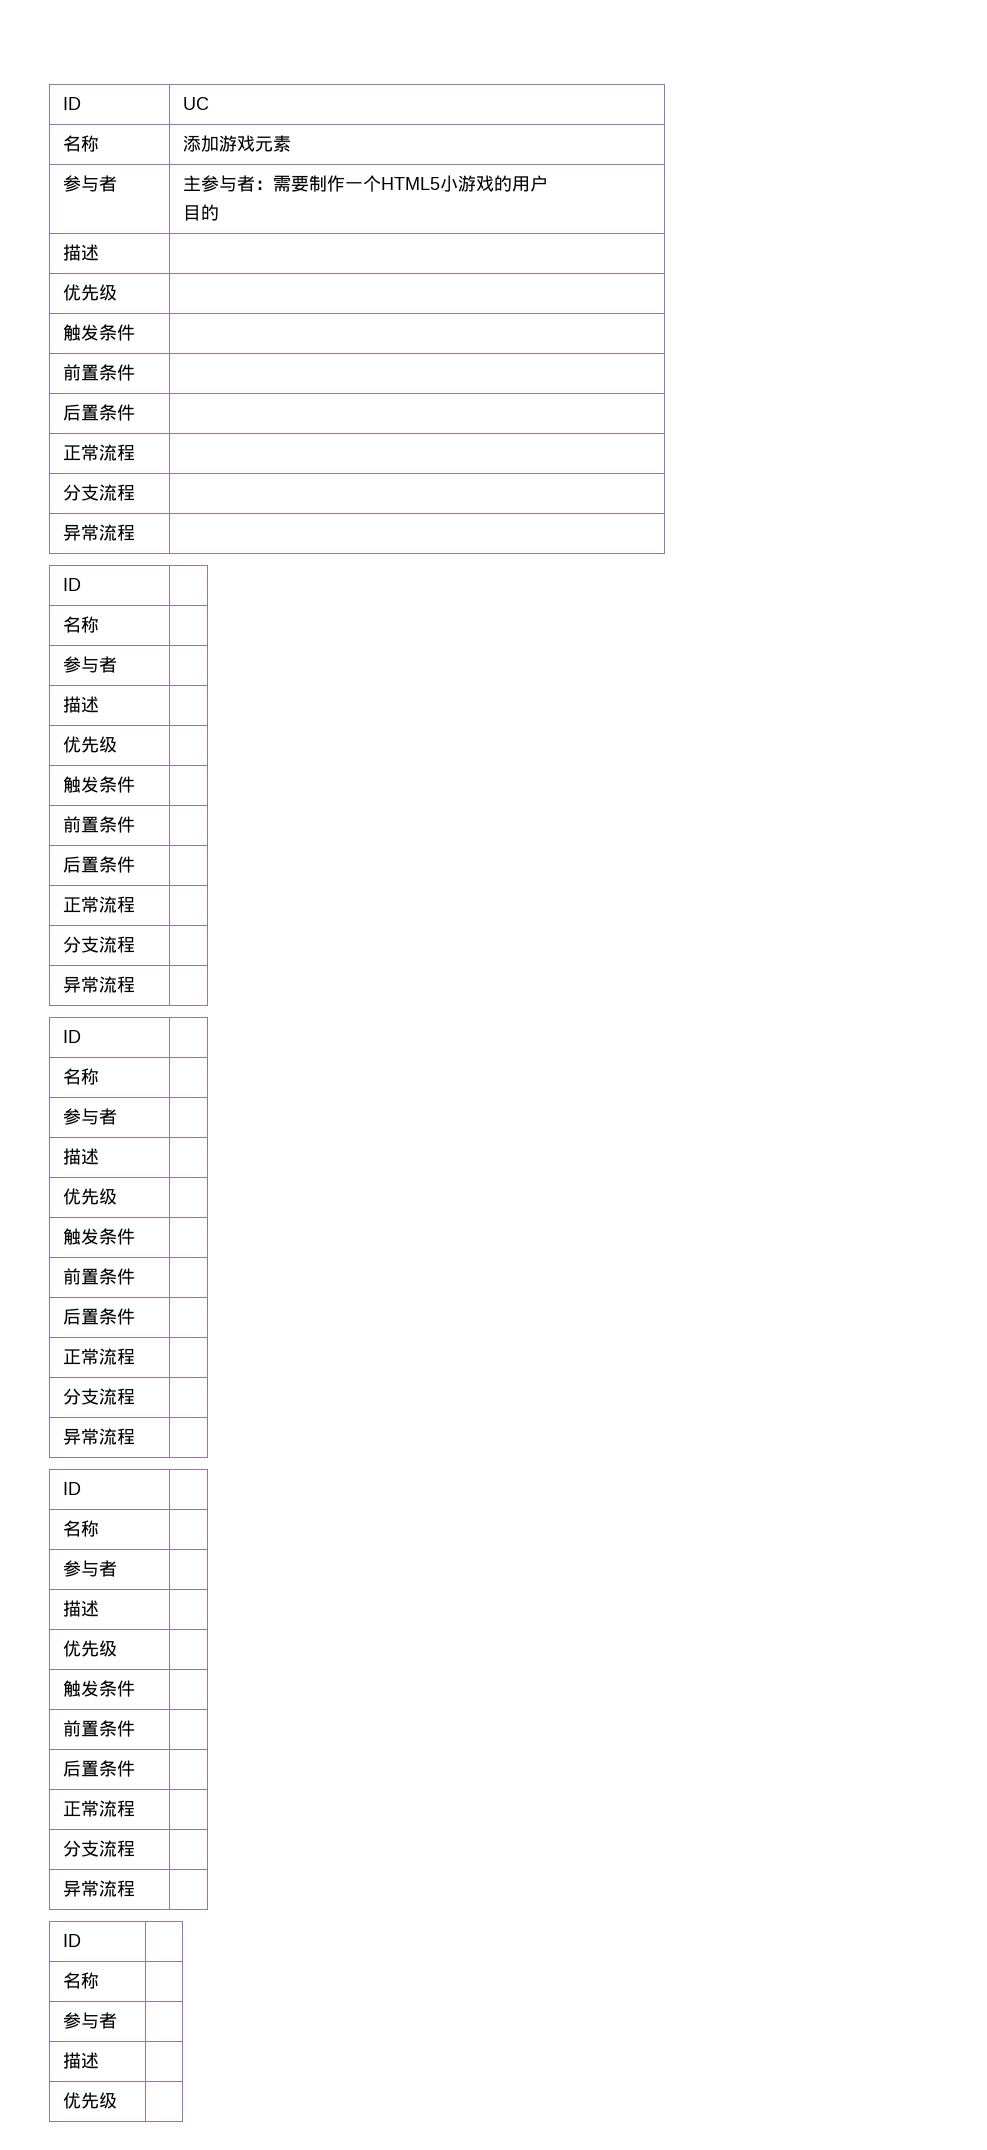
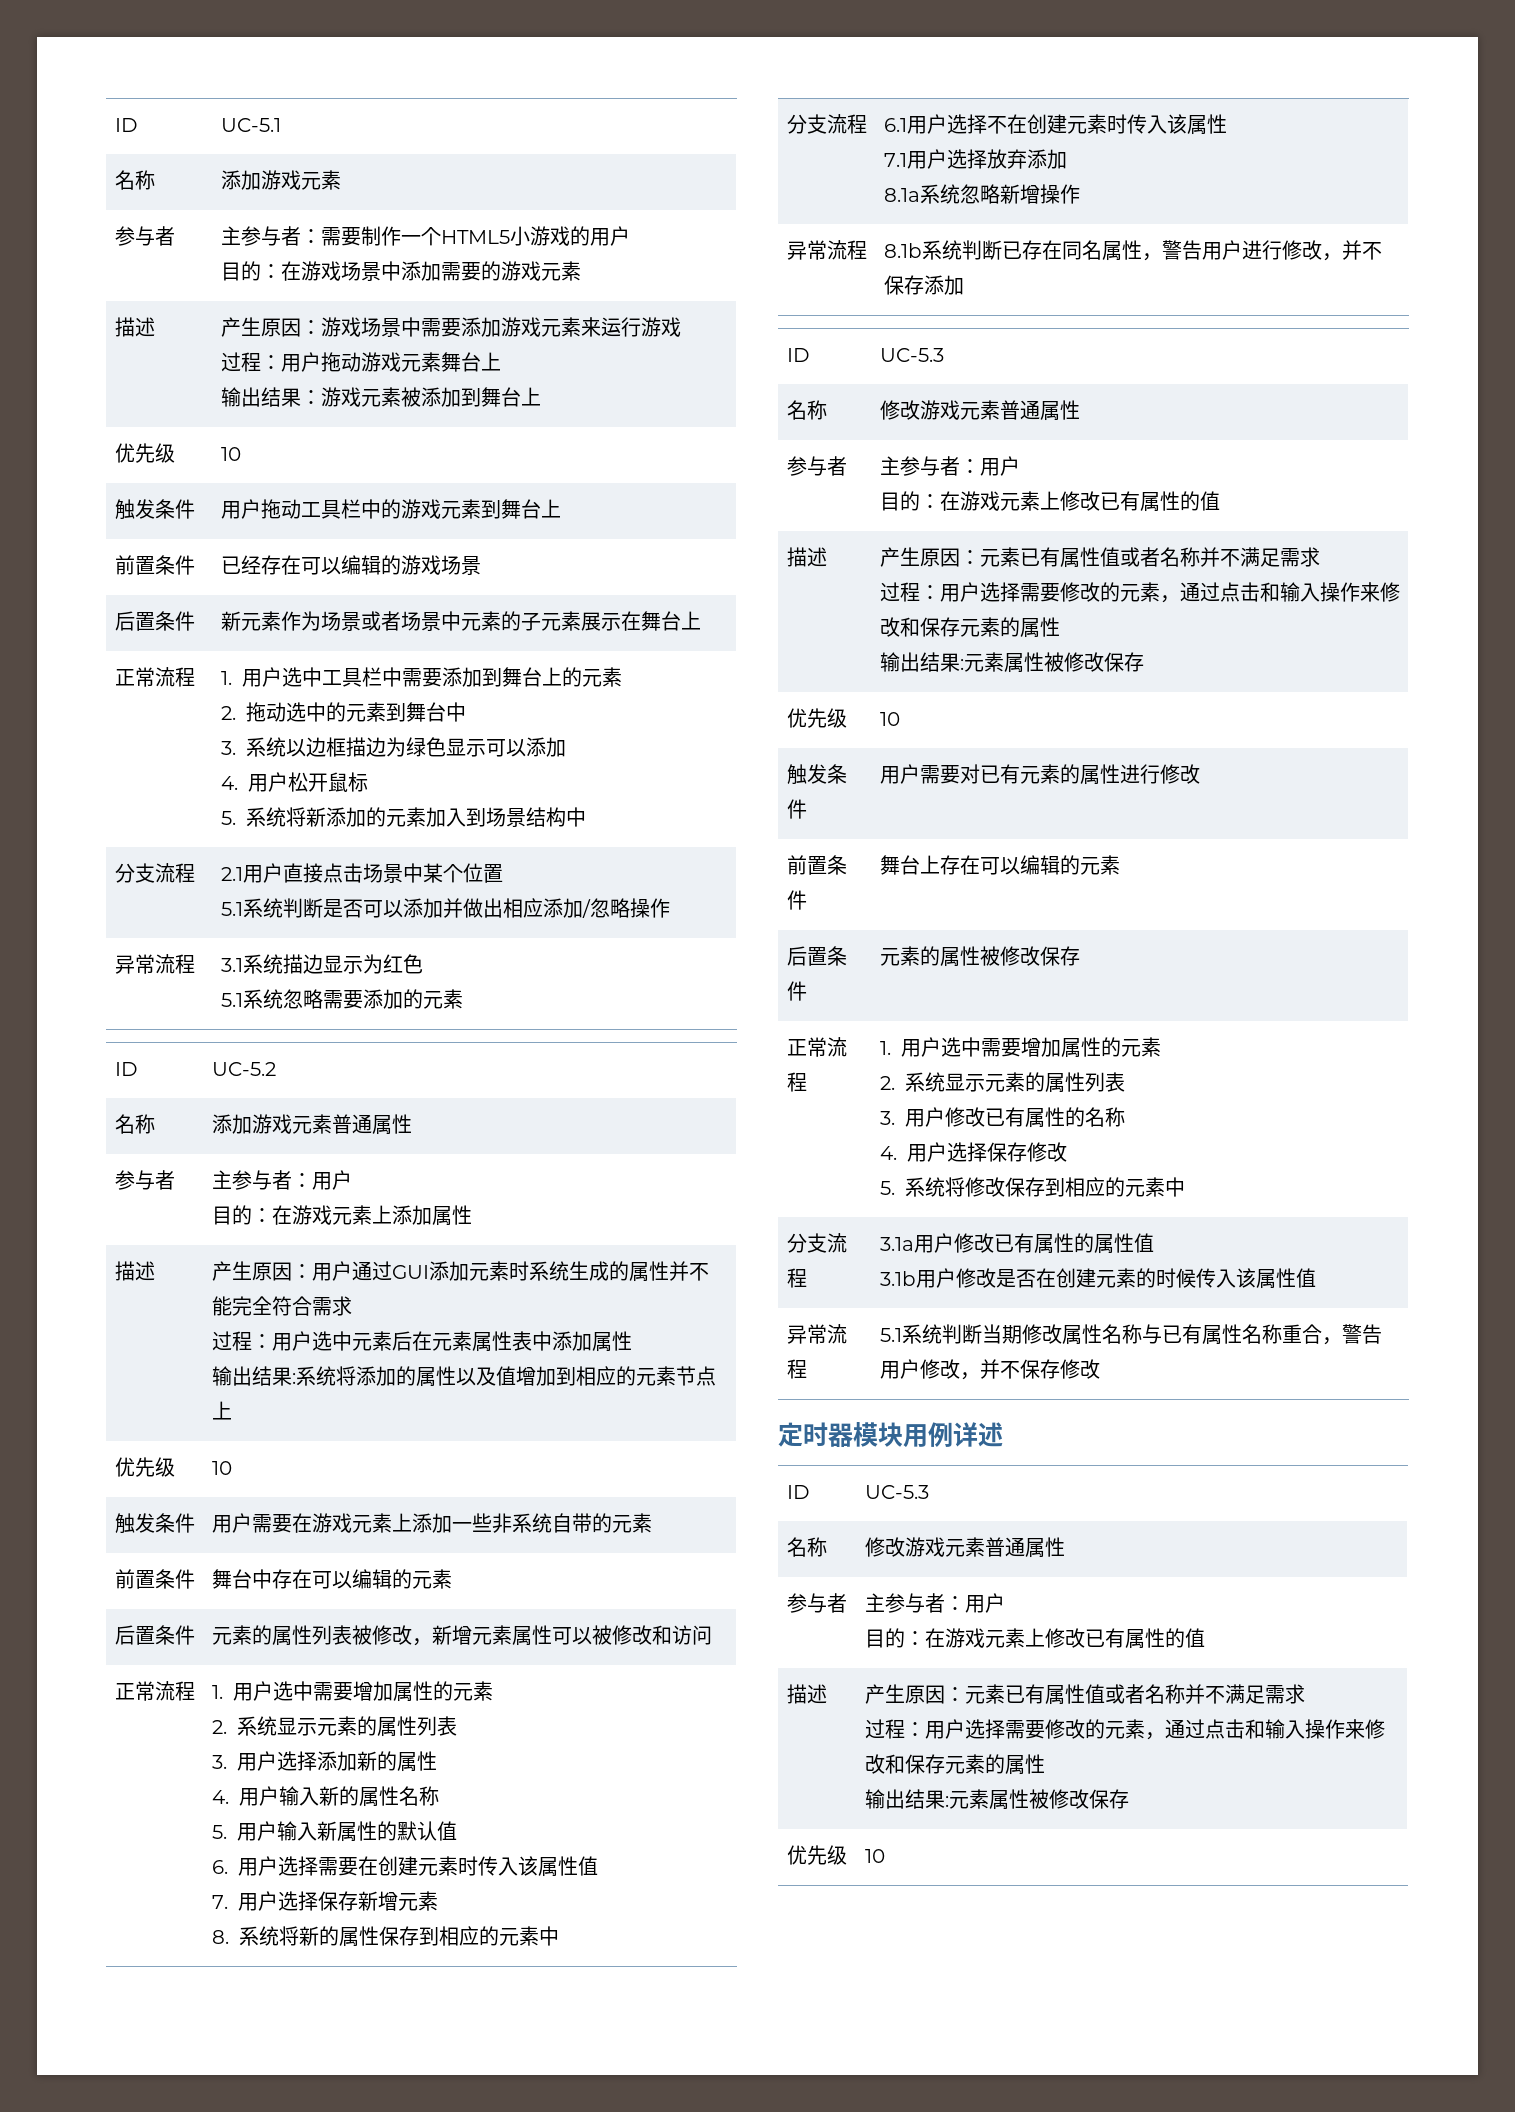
[63,97,82,110] [183,97,210,110] ID | UC -> [114,118,138,132] [220,118,281,132] ID | UC-5.1
[63,244,100,261] [63,284,118,301] [63,324,136,341] [63,364,136,381] [63,404,136,421] [63,444,136,461] [63,484,136,501] [63,524,136,541] [63,578,82,591] [63,616,100,633] [63,656,118,673] [63,696,100,713] [63,736,118,753] [63,776,136,793] [63,816,136,833] [63,856,136,873] [63,896,136,913] [63,936,136,953] [63,976,136,993] [63,1030,82,1043] [63,1068,100,1085] [63,1108,118,1125] [63,1148,100,1165] [63,1188,118,1205] [63,1228,136,1245] [63,1268,136,1285] [63,1308,136,1325] [63,1348,136,1365] [63,1388,136,1405] [63,1428,136,1445] [63,1482,82,1495] [63,1520,100,1537] [63,1560,118,1577] [63,1600,100,1617] [63,1640,118,1657] [63,1680,136,1697] [63,1720,136,1737] [63,1760,136,1777] [63,1800,136,1817] [63,1840,136,1857] [63,1880,136,1897] [63,1934,82,1947] [63,1972,100,1989] [63,2012,118,2029] [63,2052,100,2069] [63,2092,118,2109] // 描述 | // 优先级 | // 触发条件 | // 前置条件 | // 后置条件 | // 正常流程 | // 分支流程 | // 异常流程 | // ID | // 名称 | // 参与者 | // 描述 | // 优先级 | // 触发条件 | // 前置条件 | // 后置条件 | // 正常流程 | // 分支流程 | // 异常流程 | // ID | // 名称 | // 参与者 | // 描述 | // 优先级 | // 触发条件 | // 前置条件 | // 后置条件 | // 正常流程 | // 分支流程 | // 异常流程 | // ID | // 名称 | // 参与者 | // 描述 | // 优先级 | // 触发条件 | // 前置条件 | // 后置条件 | // 正常流程 | // 分支流程 | // 异常流程 | // ID | // 名称 | // 参与者 | // 描述 | // 优先级 | -> [260,261,581,281] [114,317,155,337] [220,317,681,337] [220,352,501,372] [220,387,541,407] [114,443,175,463] [220,447,241,461] [114,499,195,520] [220,499,561,519] [114,555,195,575] [220,555,481,575] [114,611,195,631] [220,611,701,631] [114,667,195,687] [220,667,622,687] [220,702,466,722] [220,737,566,757] [220,772,368,792] [220,807,586,827] [114,863,195,883] [220,863,503,883] [220,898,670,918] [114,954,195,974] [220,954,423,974] [220,989,463,1009] [114,1062,138,1076] [211,1062,276,1076] [114,1114,155,1134] [211,1114,412,1135] [114,1170,175,1190] [211,1170,352,1190] [211,1205,472,1226] [114,1261,155,1281] [211,1261,709,1282] [211,1296,352,1316] [211,1331,632,1352] [211,1366,716,1387] [211,1401,232,1420] [114,1457,175,1477] [211,1461,232,1475] [114,1513,195,1534] [211,1513,652,1533] [114,1569,195,1589] [211,1569,452,1589] [114,1625,195,1645] [211,1625,712,1646] [114,1681,195,1701] [211,1681,493,1702] [211,1716,457,1737] [211,1751,437,1772] [211,1786,439,1807] [211,1821,457,1842] [211,1856,598,1877] [211,1891,438,1911] [211,1926,559,1947] [786,114,867,134] [883,114,1227,135] [883,149,1067,169] [883,184,1080,204] [786,240,867,260] [883,240,1382,261] [883,275,964,295] [786,348,810,362] [879,348,944,362] [786,400,827,420] [879,400,1080,421] [786,456,847,476] [879,456,1020,476] [879,491,1220,512] [786,547,827,567] [879,547,1320,568] [879,582,1400,603] [879,617,1060,638] [879,652,1144,673] [786,708,847,728] [879,712,900,726] [786,764,847,785] [786,799,807,819] [879,764,1200,785] [786,855,847,875] [786,890,807,910] [879,855,1120,875] [786,946,847,966] [786,981,807,1001] [879,946,1080,967] [786,1037,847,1057] [786,1072,807,1092] [879,1037,1161,1058] [879,1072,1125,1093] [879,1107,1125,1128] [879,1142,1067,1162] [879,1177,1185,1197] [786,1233,847,1253] [786,1268,807,1288] [879,1233,1154,1254] [879,1268,1316,1289] [786,1324,847,1344] [786,1359,807,1379] [879,1324,1382,1345] [879,1359,1100,1380] [778,1422,1003,1448] [786,1485,810,1499] [864,1485,929,1499] [786,1537,827,1557] [864,1537,1065,1558] [786,1593,847,1613] [864,1593,1005,1613] [864,1628,1205,1649] [786,1684,827,1704] [864,1684,1305,1705] [864,1719,1385,1740] [864,1754,1045,1775] [864,1789,1129,1810] [786,1845,847,1865] [864,1849,885,1863] ：在游戏场景中添加需要的游戏元素 // 描述 | 产生原因：游戏场景中需要添加游戏元素来运行游戏 // 过程：用户拖动游戏元素舞台上 // 输出结果：游戏元素被添加到舞台上 // 优先级 | 10 // 触发条件 | 用户拖动工具栏中的游戏元素到舞台上 // 前置条件 | 已经存在可以编辑的游戏场景 // 后置条件 | 新元素作为场景或者场景中元素的子元素展示在舞台上 // 正常流程 | 1.用户选中工具栏中需要添加到舞台上的元素 // 2.拖动选中的元素到舞台中 // 3.系统以边框描边为绿色显示可以添加 // 4.用户松开鼠标 // 5.系统将新添加的元素加入到场景结构中 // 分支流程 | 2.1用户直接点击场景中某个位置 // 5.1系统判断是否可以添加并做出相应添加/忽略操作 // 异常流程 | 3.1系统描边显示为红色 // 5.1系统忽略需要添加的元素 // ID | UC-5.2 // 名称 | 添加游戏元素普通属性 // 参与者 | 主参与者：用户 // 目的：在游戏元素上添加属性 // 描述 | 产生原因：用户通过GUI添加元素时系统生成的属性并不能完全符合需求 // 过程：用户选中元素后在元素属性表中添加属性 // 输出结果:系统将添加的属性以及值增加到相应的元素节点上 // 优先级 | 10 // 触发条件 | 用户需要在游戏元素上添加一些非系统自带的元素 // 前置条件 | 舞台中存在可以编辑的元素 // 后置条件 | 元素的属性列表被修改，新增元素属性可以被修改和访问 // 正常流程 | 1.用户选中需要增加属性的元素 // 2.系统显示元素的属性列表 // 3.用户选择添加新的属性 // 4.用户输入新的属性名称 // 5.用户输入新属性的默认值 // 6.用户选择需要在创建元素时传入该属性值 // 7.用户选择保存新增元素 // 8.系统将新的属性保存到相应的元素中 // 分支流程 | 6.1用户选择不在创建元素时传入该属性 // 7.1用户选择放弃添加 // 8.1a系统忽略新增操作 // 异常流程 | 8.1b系统判断已存在同名属性，警告用户进行修改，并不保存添加 // ID | UC-5.3 // 名称 | 修改游戏元素普通属性 // 参与者 | 主参与者：用户 // 目的：在游戏元素上修改已有属性的值 // 描述 | 产生原因：元素已有属性值或者名称并不满足需求 // 过程：用户选择需要修改的元素，通过点击和输入操作来修改和保存元素的属性 // 输出结果:元素属性被修改保存 // 优先级 | 10 // 触发条件 | 用户需要对已有元素的属性进行修改 // 前置条件 | 舞台上存在可以编辑的元素 // 后置条件 | 元素的属性被修改保存 // 正常流程 | 1.用户选中需要增加属性的元素 // 2.系统显示元素的属性列表 // 3.用户修改已有属性的名称 // 4.用户选择保存修改 // 5.系统将修改保存到相应的元素中 // 分支流程 | 3.1a用户修改已有属性的属性值 // 3.1b用户修改是否在创建元素的时候传入该属性值 // 异常流程 | 5.1系统判断当期修改属性名称与已有属性名称重合，警告用户修改，并不保存修改 // 定时器模块用例详述 // ID | UC-5.3 // 名称 | 修改游戏元素普通属性 // 参与者 | 主参与者：用户 // 目的：在游戏元素上修改已有属性的值 // 描述 | 产生原因：元素已有属性值或者名称并不满足需求 // 过程：用户选择需要修改的元素，通过点击和输入操作来修改和保存元素的属性 // 输出结果:元素属性被修改保存 // 优先级 | 10

